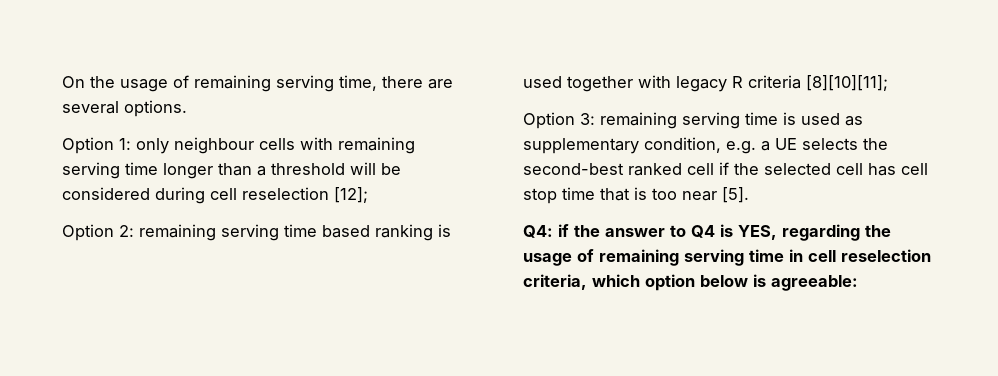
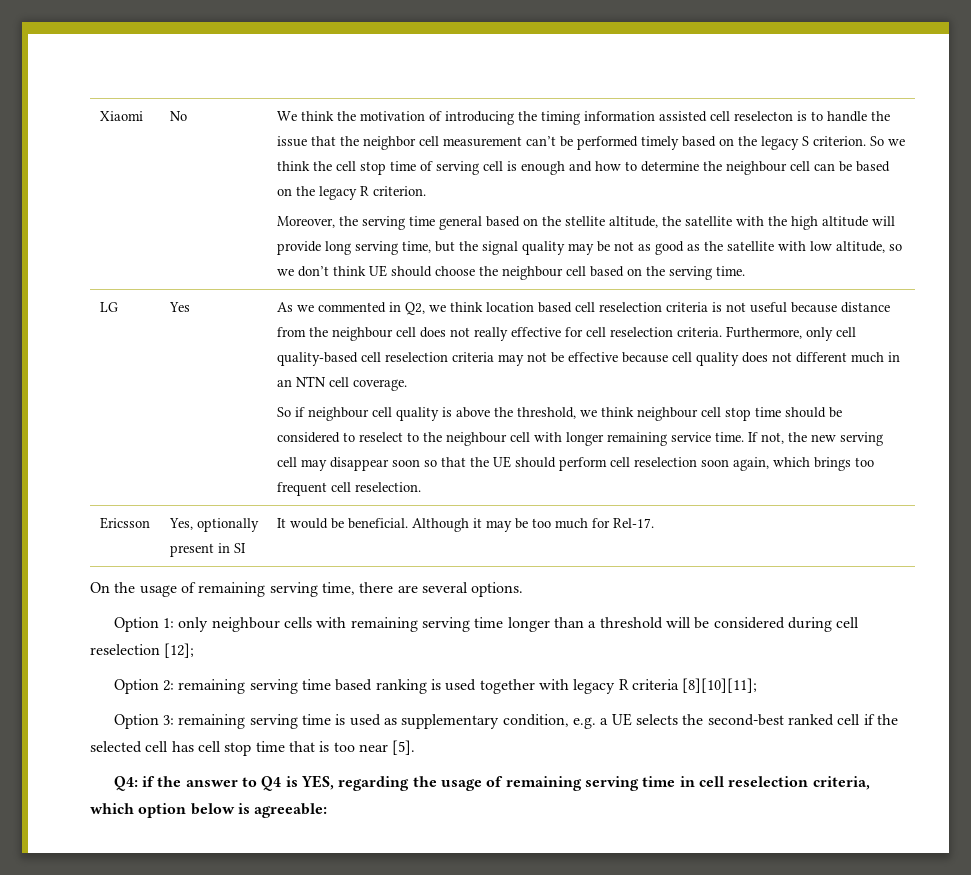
(62, 82) none -> [99,111,143,121] [169,111,187,121] [276,111,890,125] [276,136,905,150] [276,161,890,175] [276,186,426,200] [276,216,895,230] [276,241,902,255] [276,265,745,280] [99,302,118,312] [168,302,190,312] [276,302,890,315] [276,326,856,341] [276,352,900,366] [276,376,407,391] [276,407,842,421] [276,432,883,446] [276,456,874,471] [276,482,421,496] [99,517,150,529] [168,518,259,532] [169,543,246,557] [276,518,654,532] Xiaomi | No | We think the motivation of introducing the timing information assisted cell reselecton is to handle the issue that the neighbor cell measurement can’t be performed timely based on the legacy S criterion. So we think the cell stop time of serving cell is enough and how to determine the neighbour cell can be based on the legacy R criterion. // Moreover, the serving time general based on the stellite altitude, the satellite with the high altitude will provide long serving time, but the signal quality may be not as good as the satellite with low altitude, so we don’t think UE should choose the neighbour cell based on the serving time. // LG | Yes | As we commented in Q2, we think location based cell reselection criteria is not useful because distance from the neighbour cell does not really effective for cell reselection criteria. Furthermore, only cell quality-based cell reselection criteria may not be effective because cell quality does not different much in an NTN cell coverage. // So if neighbour cell quality is above the threshold, we think neighbour cell stop time should be considered to reselect to the neighbour cell with longer remaining service time. If not, the new serving cell may disappear soon so that the UE should perform cell reselection soon again, which brings too frequent cell reselection. // Ericsson | Yes, optionally present in SI | It would be beneficial. Although it may be too much for Rel-17. //

